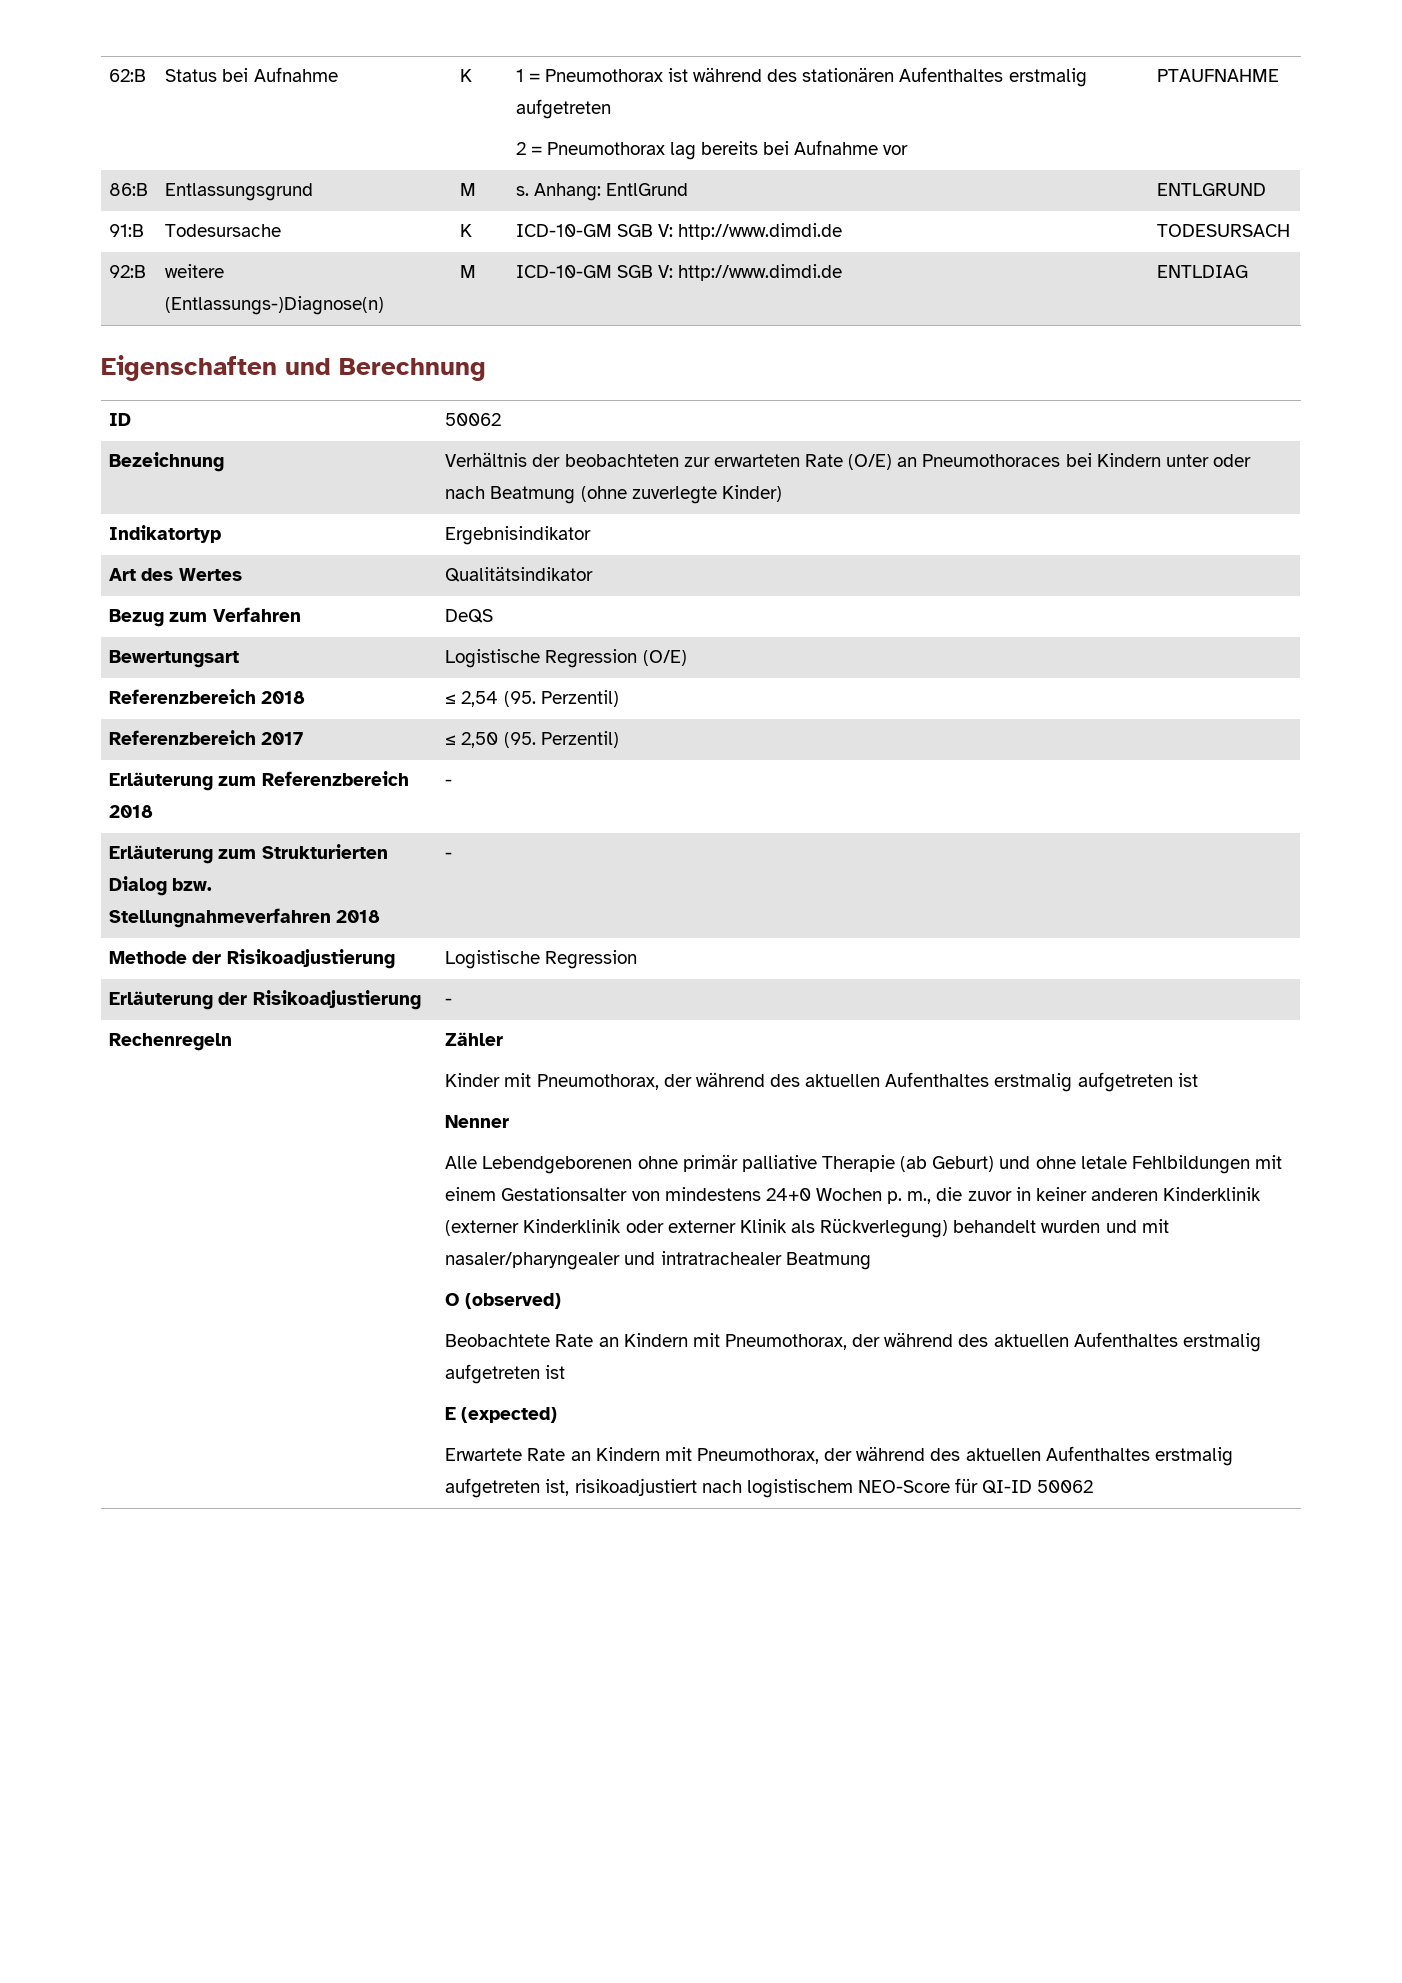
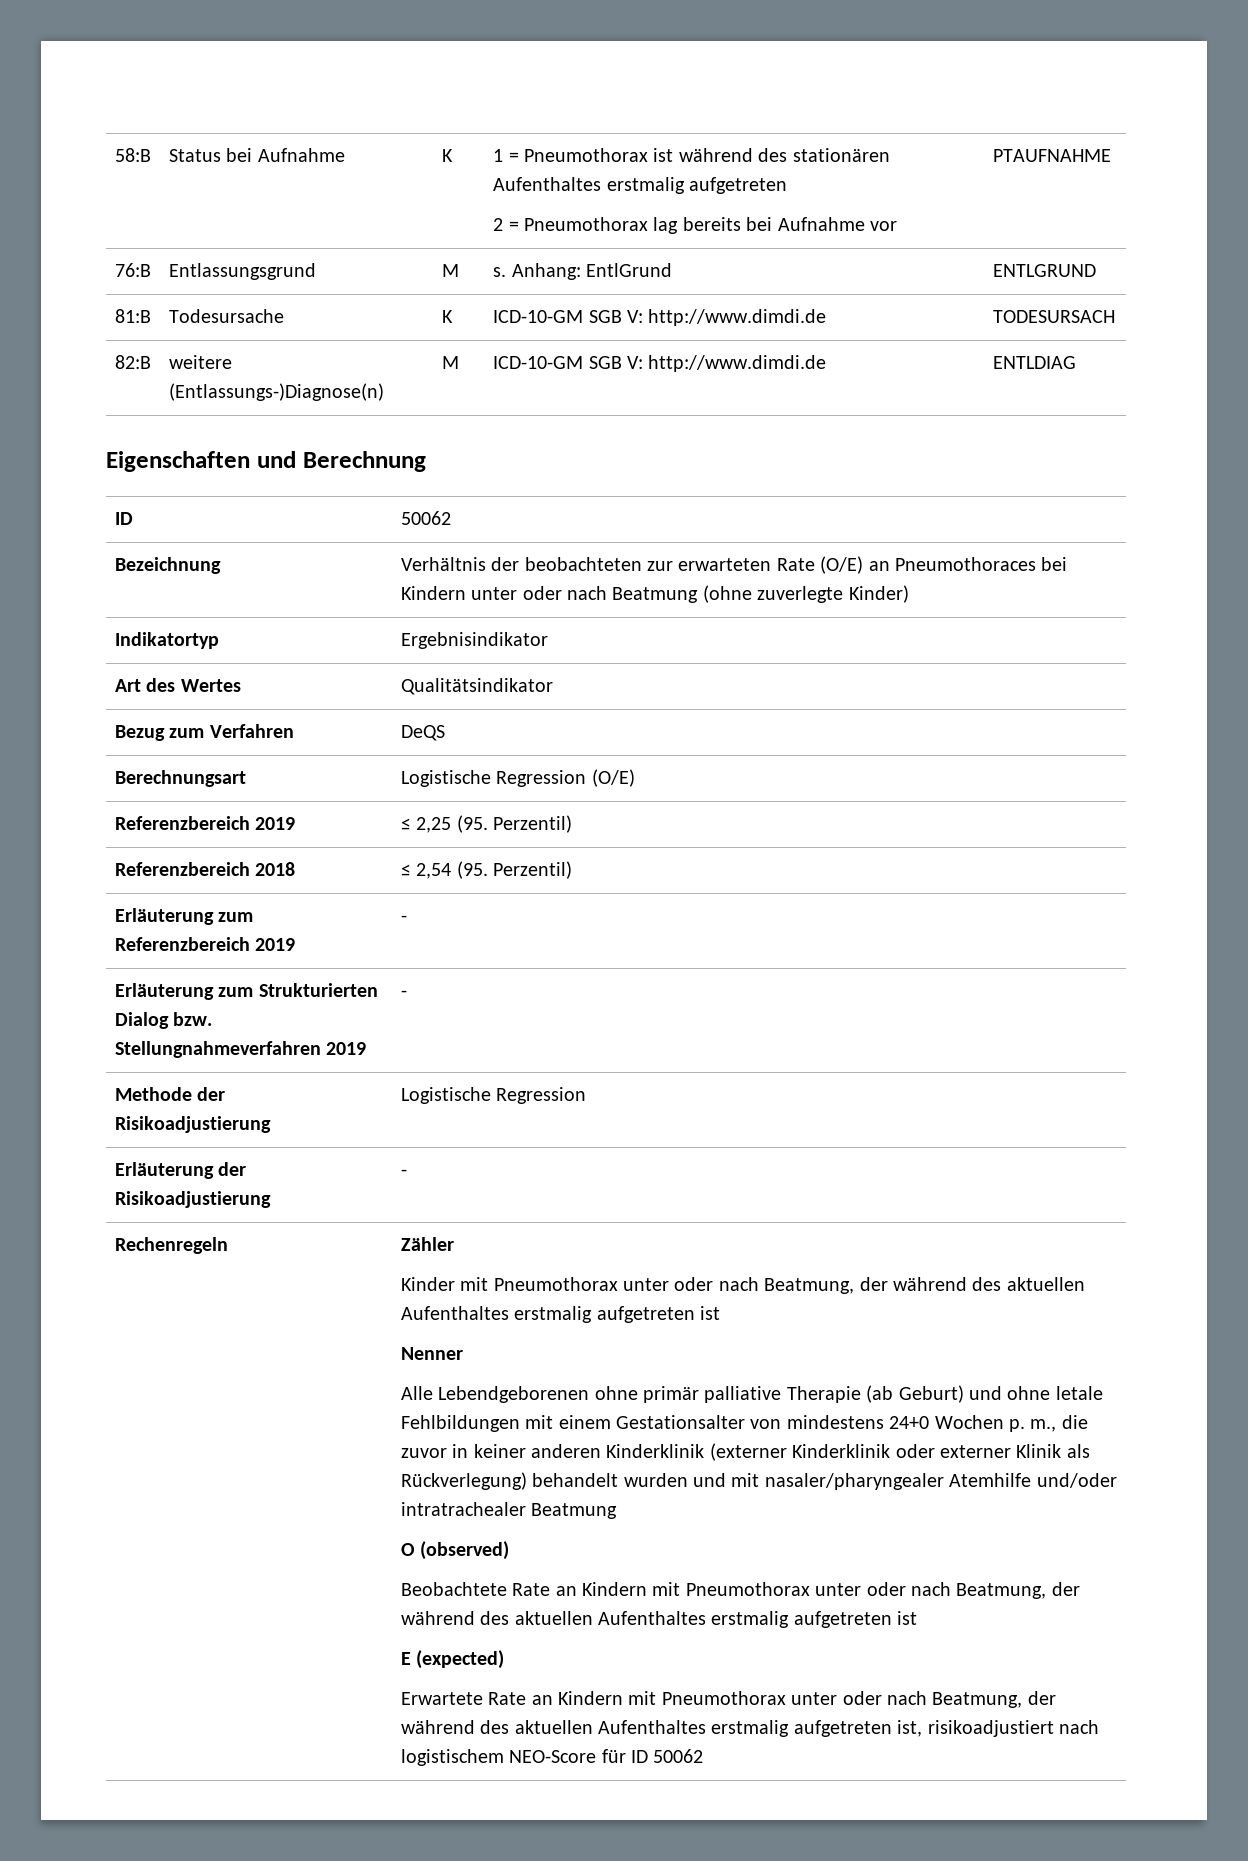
[109,69,147,82] 62:B -> [114,148,151,162] 58:B
[109,183,149,196] 86:B -> [114,263,151,277] 76:B
[109,224,145,237] 91:B -> [114,309,151,323] 81:B
[109,265,147,278] 92:B -> [114,355,151,369] 82:B
[109,650,240,668] Bewertungsart -> [114,770,246,787] Berechnungsart
(687, 658) none -> [114,816,296,830] [400,815,572,833] // Referenzbereich 2019 | ≤ 2,25 (95. Perzentil)
[109,730,304,745] [445,731,619,748] // Referenzbereich 2017 | ≤ 2,50 (95. Perzentil) -> (572, 870) none
[109,805,154,818] 2018 -> [255,938,296,951] 2019
[336,910,381,923] 2018 -> [326,1042,367,1055] 2019
[536,1074,659,1090] Pneumothorax, -> [493,1277,855,1294] Pneumothorax unter oder nach Beatmung,
[624,1252,656,1265] und -> [949,1473,1117,1488] Atemhilfe und/oder
[724,1334,847,1350] Pneumothorax, -> [685,1582,1047,1599] Pneumothorax unter oder nach Beatmung,
[696,1448,819,1464] Pneumothorax, -> [661,1691,1023,1708] Pneumothorax unter oder nach Beatmung,
[982,1480,1033,1494] QI-ID -> [630,1750,648,1763] ID

